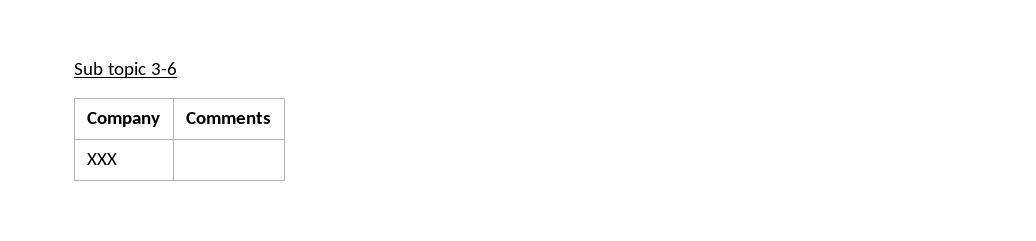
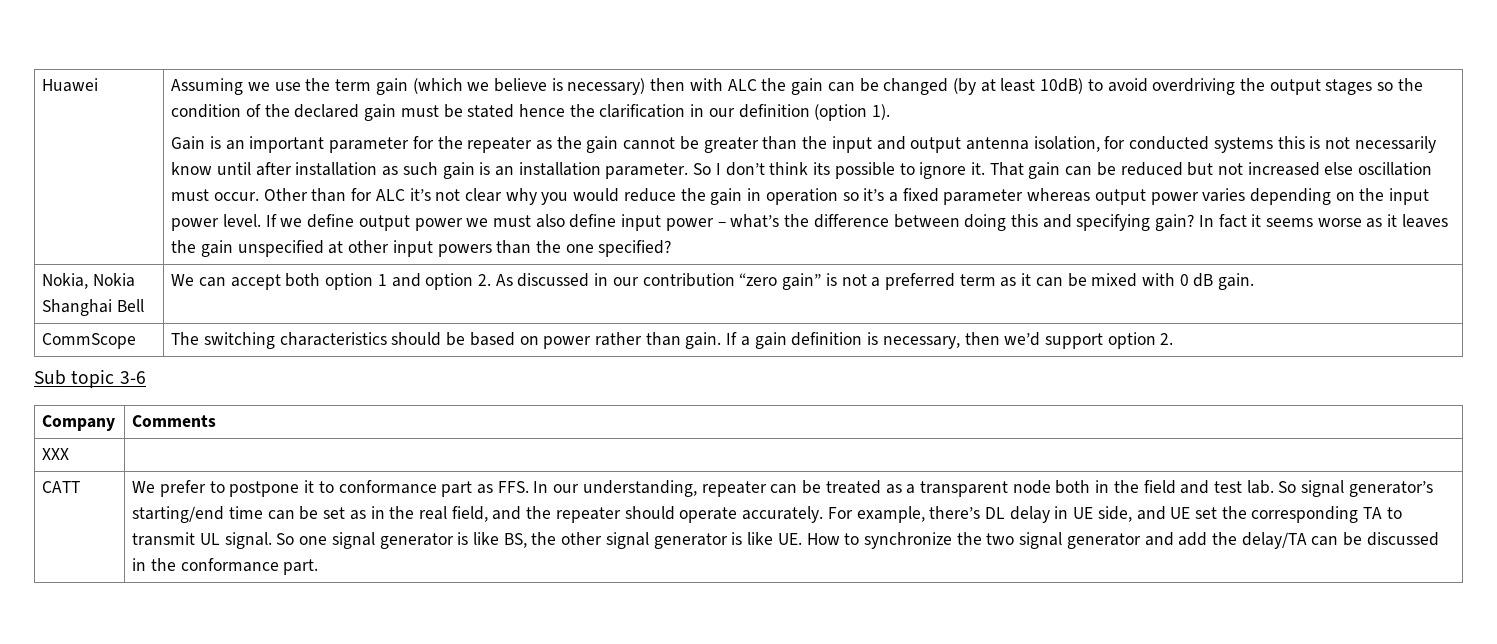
(74, 68) none -> [42,78,99,92] [171,78,1423,95] [171,104,891,121] [171,136,1436,153] [171,162,1433,179] [171,188,1430,205] [171,214,1448,231] [171,240,672,257] [42,273,135,289] [42,299,144,316] [171,273,1255,290] [42,333,137,349] [171,332,1174,349] Huawei | Assuming we use the term gain (which we believe is necessary) then with ALC the gain can be changed (by at least 10dB) to avoid overdriving the output stages so the condition of the declared gain must be stated hence the clarification in our definition (option 1). // Gain is an important parameter for the repeater as the gain cannot be greater than the input and output antenna isolation, for conducted systems this is not necessarily know until after installation as such gain is an installation parameter. So I don’t think its possible to ignore it. That gain can be reduced but not increased else oscillation must occur. Other than for ALC it’s not clear why you would reduce the gain in operation so it’s a fixed parameter whereas output power varies depending on the input power level. If we define output power we must also define input power – what’s the difference between doing this and specifying gain? In fact it seems worse as it leaves the gain unspecified at other input powers than the one specified? // Nokia, Nokia Shanghai Bell | We can accept both option 1 and option 2. As discussed in our contribution “zero gain” is not a preferred term as it can be mixed with 0 dB gain. // CommScope | The switching characteristics should be based on power rather than gain. If a gain definition is necessary, then we’d support option 2. //
(117, 159) none -> [42,481,81,493] [132,480,1433,497] [132,506,1402,523] [132,532,1439,549] [132,558,319,575] // CATT | We prefer to postpone it to conformance part as FFS. In our understanding, repeater can be treated as a transparent node both in the field and test lab. So signal generator’s starting/end time can be set as in the real field, and the repeater should operate accurately. For example, there’s DL delay in UE side, and UE set the corresponding TA to transmit UL signal. So one signal generator is like BS, the other signal generator is like UE. How to synchronize the two signal generator and add the delay/TA can be discussed in the conformance part.

